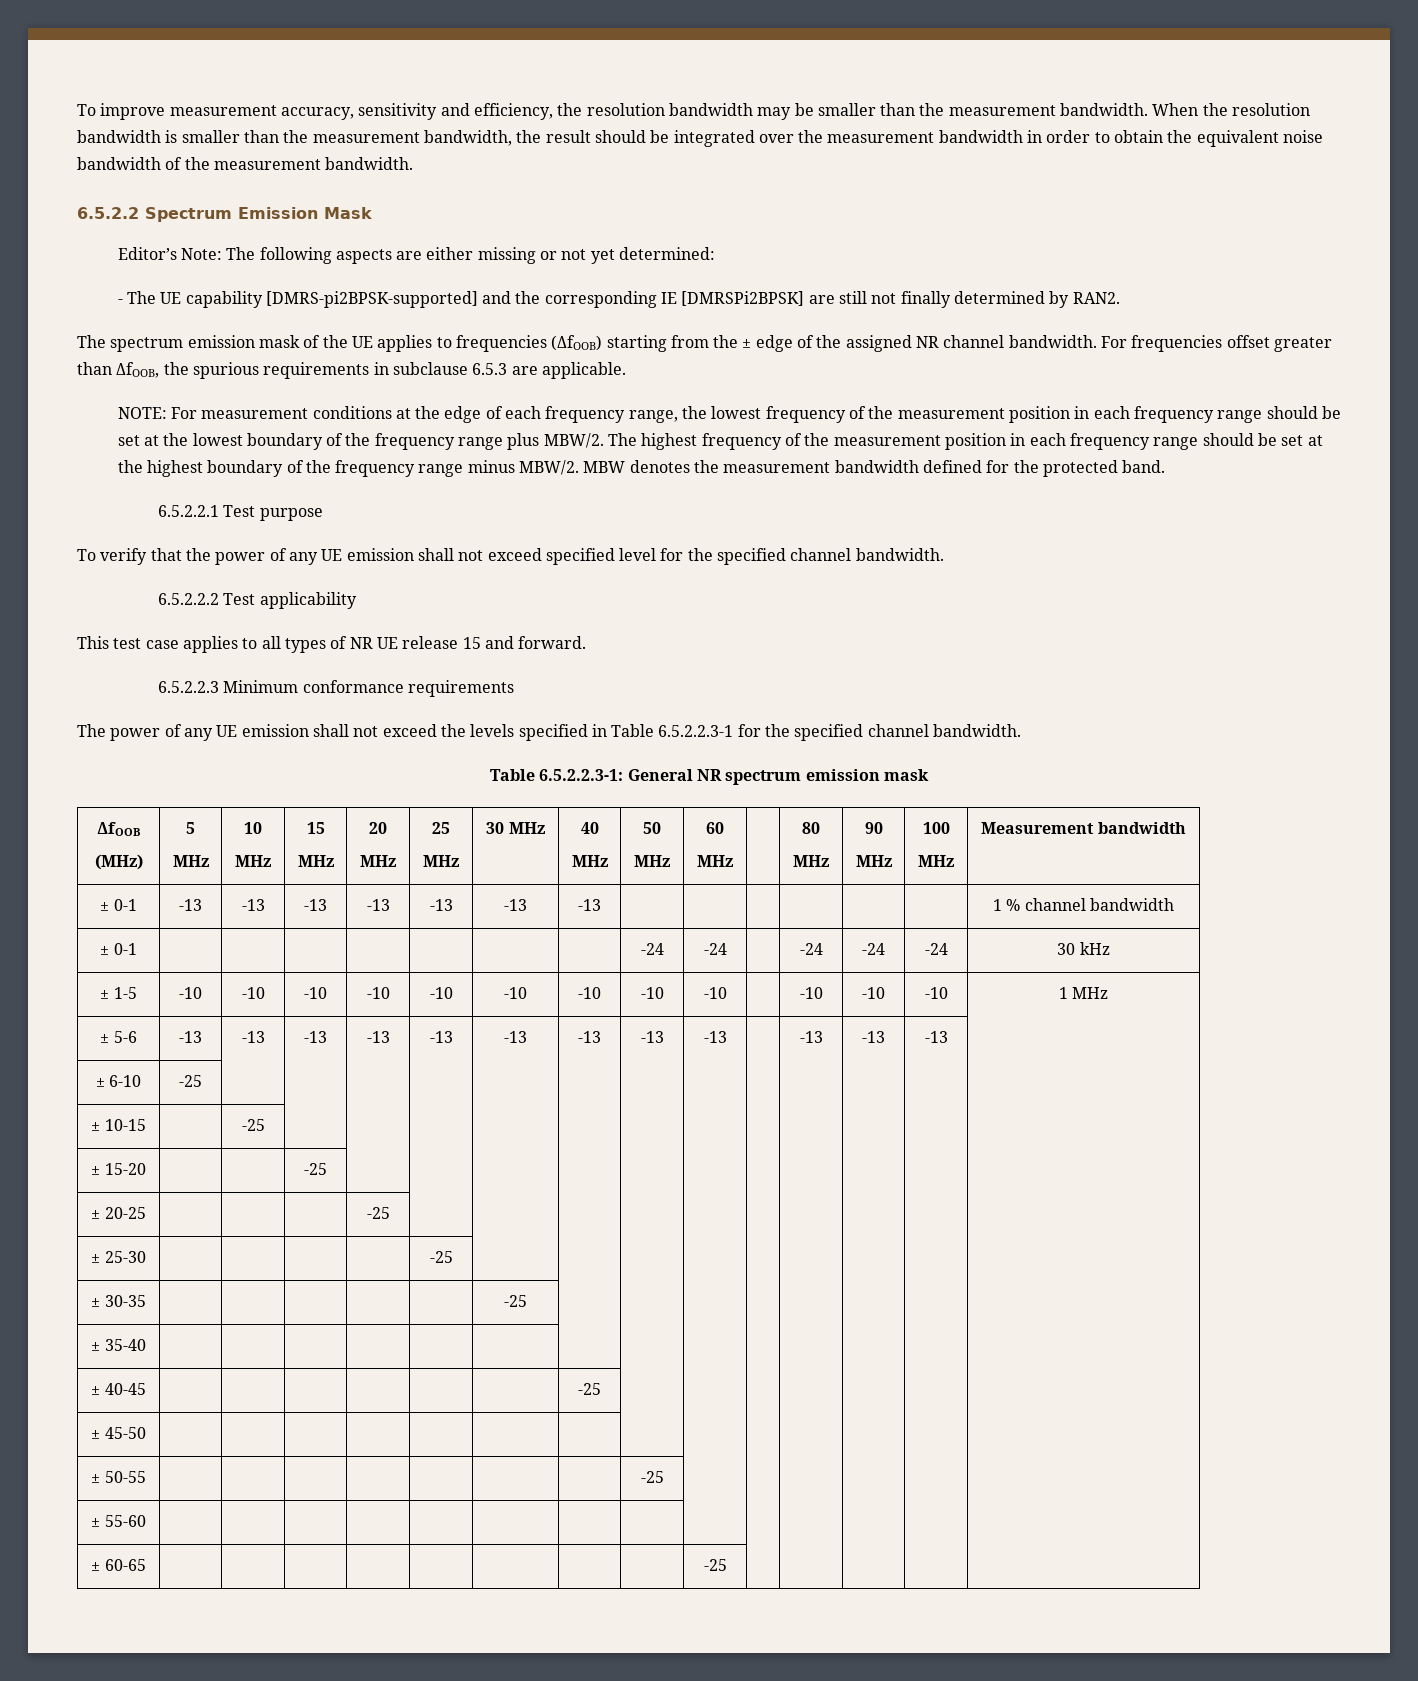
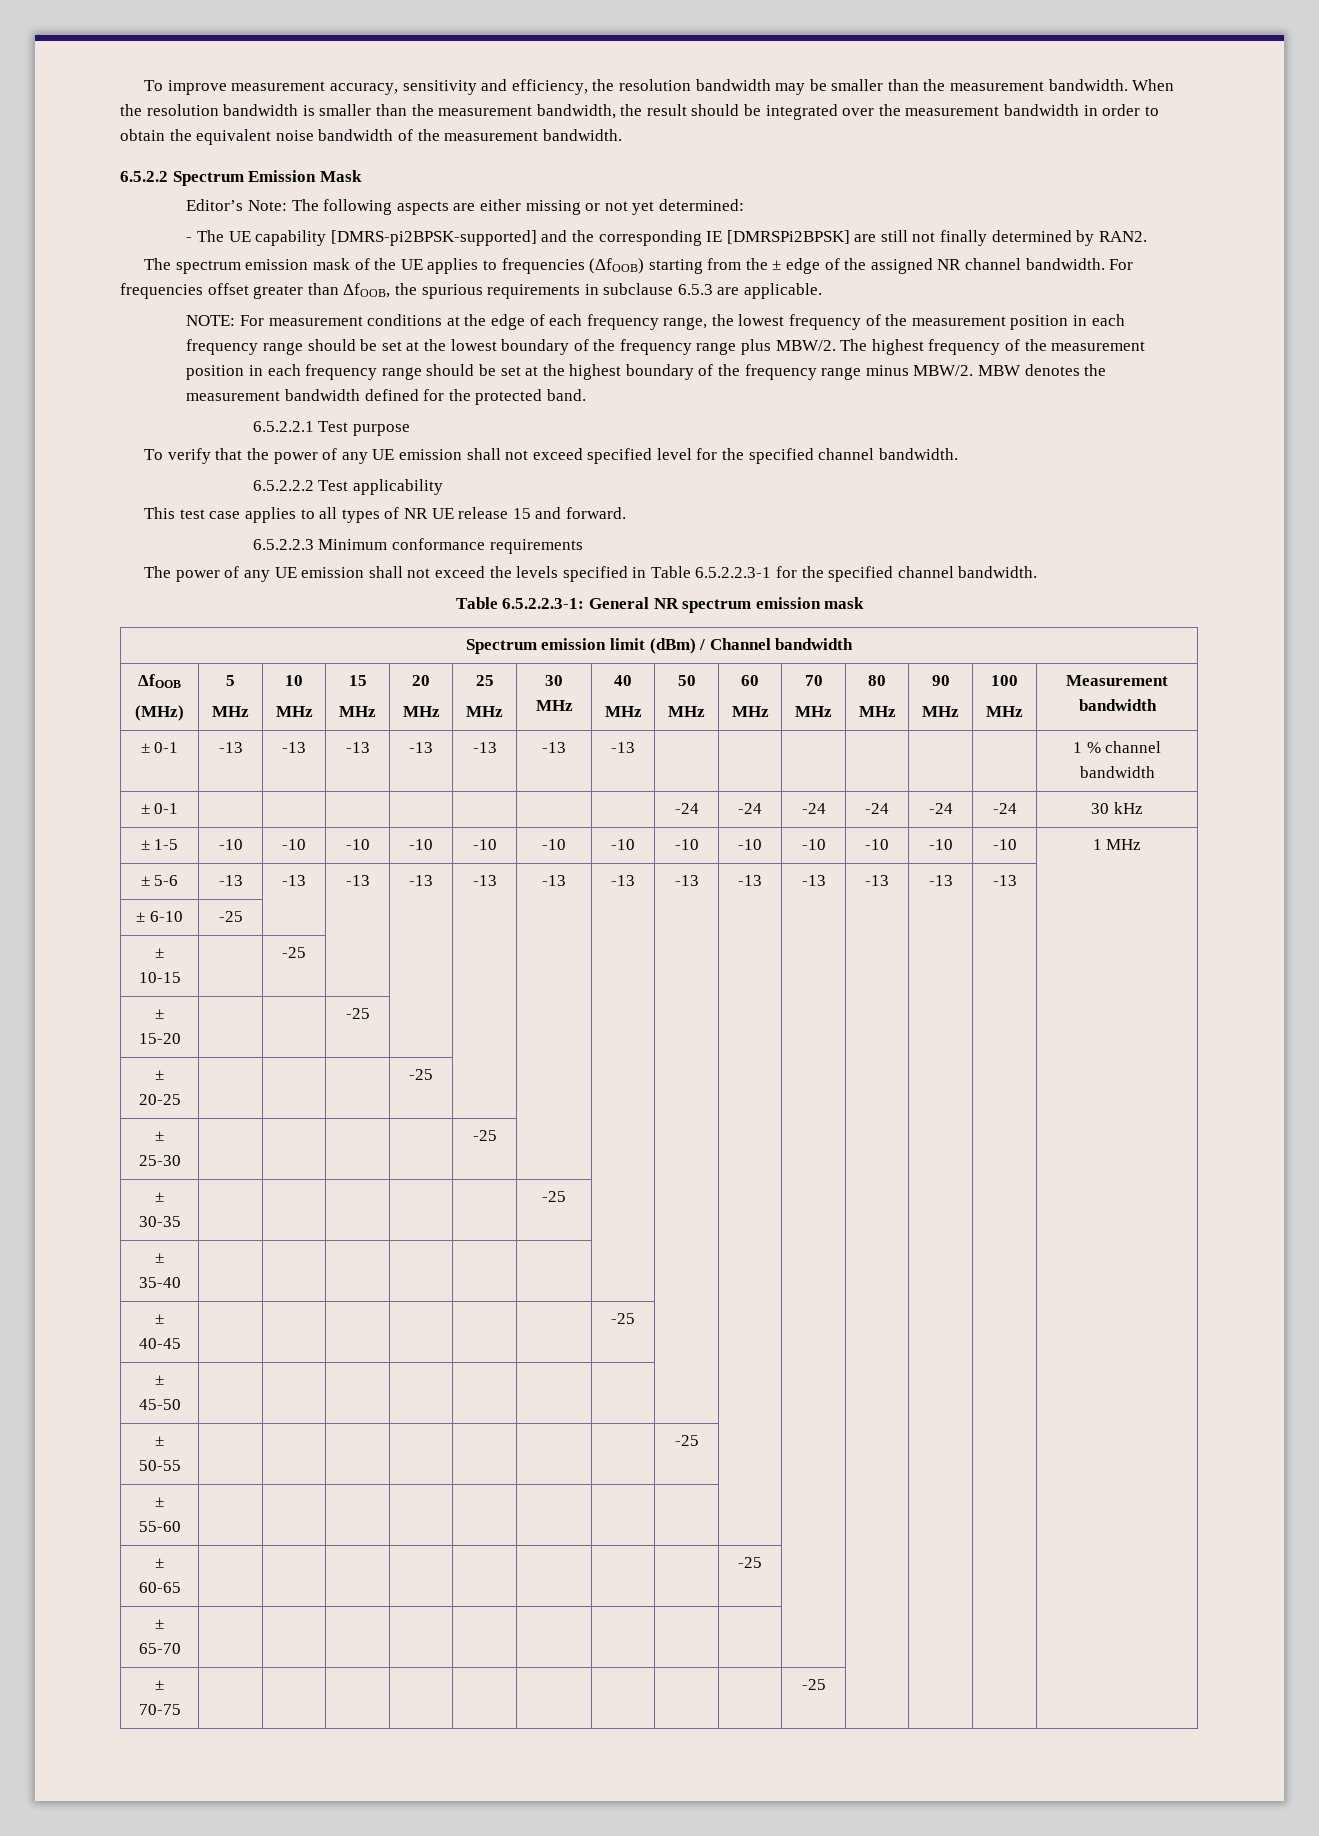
(929, 775) none -> [465,638,854,654] // Spectrum emission limit (dBm) / Channel bandwidth
(733, 861) none -> [804,675,823,686] [795,706,832,717] 70 // MHz
(727, 949) none -> [801,803,826,814] -24
(727, 993) none -> [801,839,826,850] -10
(727, 1037) none -> [801,875,826,886] -13
(727, 1565) none -> [155,1619,164,1629] [138,1643,181,1654] [155,1680,164,1690] [138,1704,181,1715] [801,1679,826,1690] // ± 65-70 | | | | | | | | | | | | | | // ± 70-75 | | | | | | | | | | -25 | | | |

